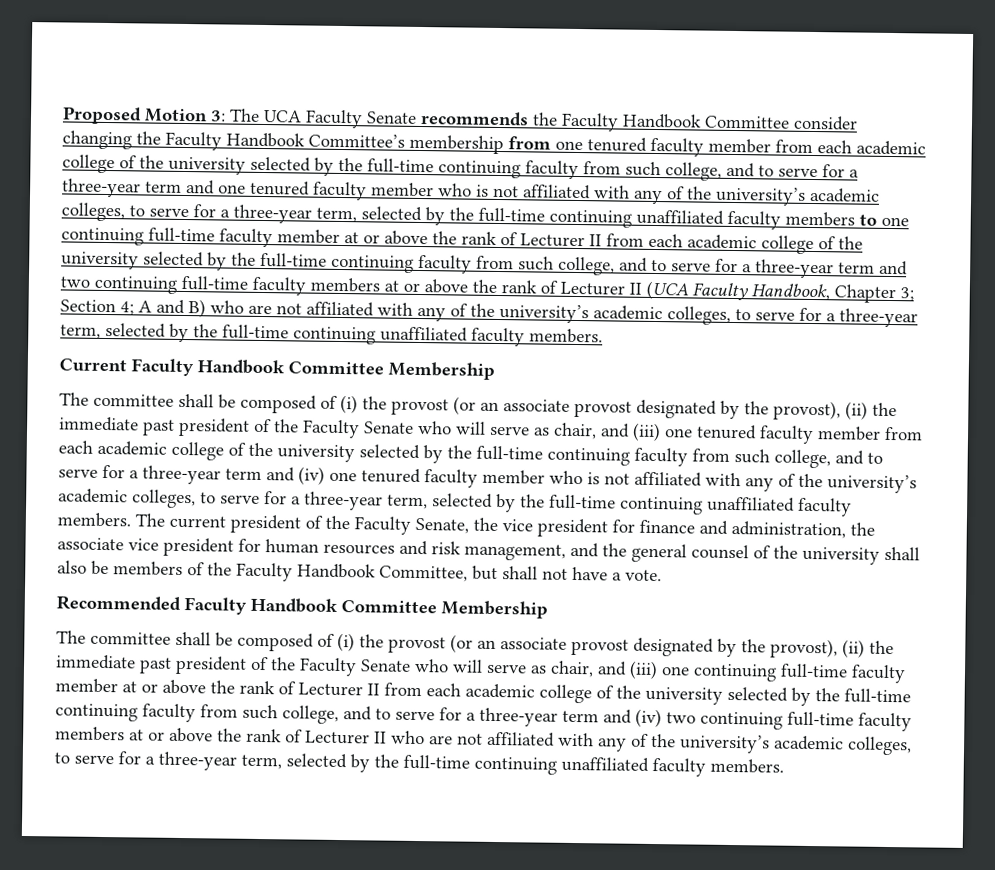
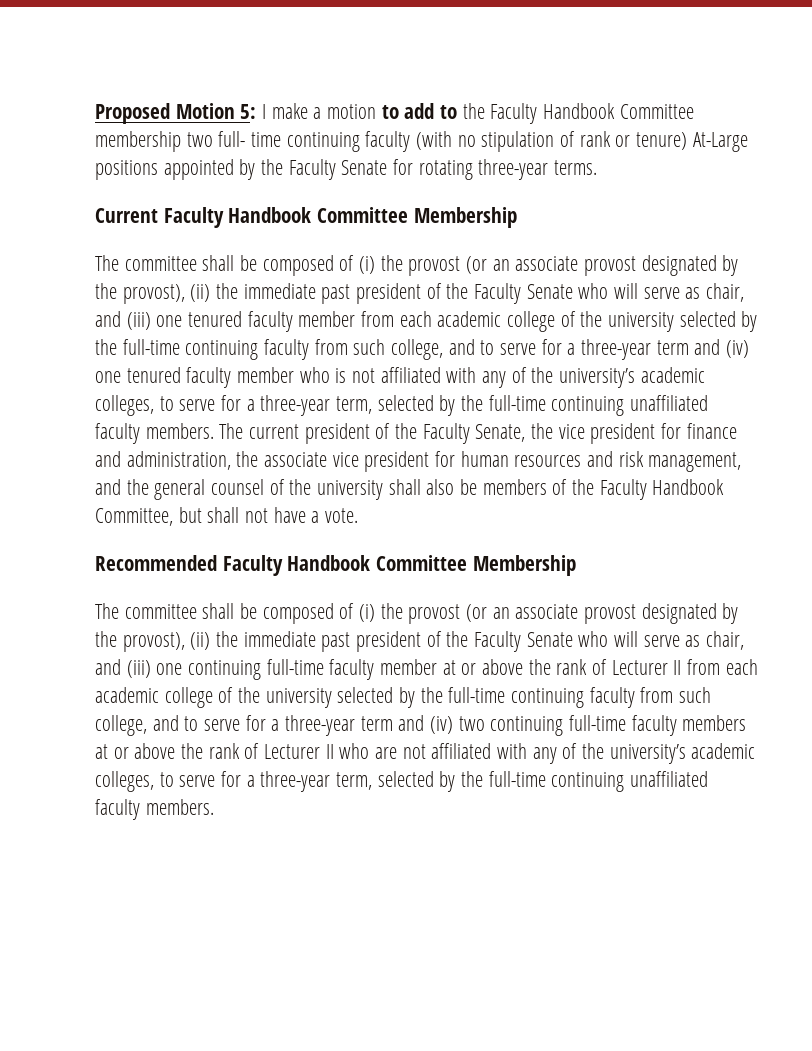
[210,108,858,132] [62,130,926,157] [62,154,859,181] [62,178,880,206] [61,202,909,230] [61,227,863,255] [61,251,908,279] [60,275,914,304] [60,299,918,328] [60,322,603,347] 3: The UCA Faculty Senate recommends the Faculty Handbook Committee consider changing the Faculty Handbook Committee’s membership from one tenured faculty member from each academic college of the university selected by the full-time continuing faculty from such college, and to serve for a three-year term and one tenured faculty member who is not affiliated with any of the university’s academic colleges, to serve for a three-year term, selected by the full-time continuing unaffiliated faculty members to one continuing full-time faculty member at or above the rank of Lecturer II from each academic college of the university selected by the full-time continuing faculty from such college, and to serve for a three-year term and two continuing full-time faculty members at or above the rank of Lecturer II (UCA Faculty Handbook, Chapter 3; Section 4; A and B) who are not affiliated with any of the university’s academic colleges, to serve for a three-year term, selected by the full-time continuing unaffiliated faculty members. -> [240,103,694,124] [95,131,748,152] [95,159,598,180] 5: I make a motion to add to the Faculty Handbook Committee membership two full- time continuing faculty (with no stipulation of rank or tenure) At-Large positions appointed by the Faculty Senate for rotating three-year terms.

